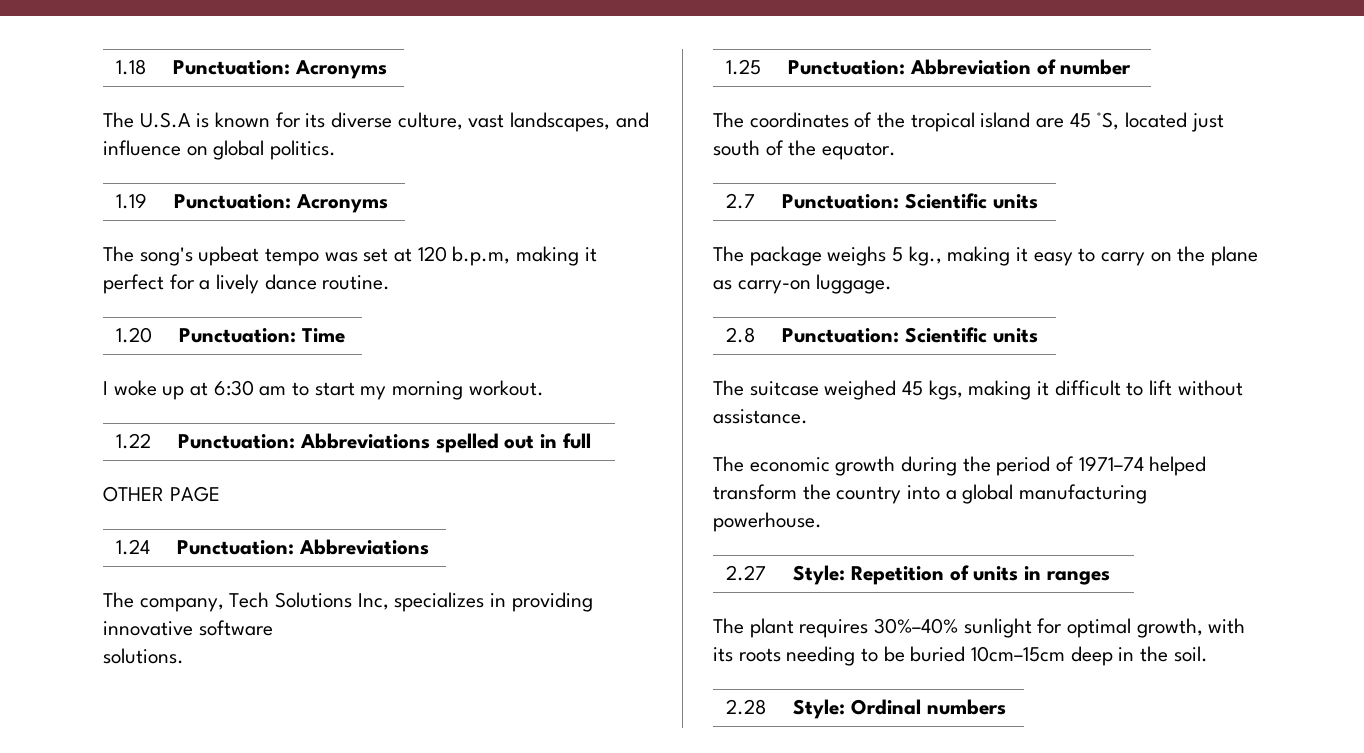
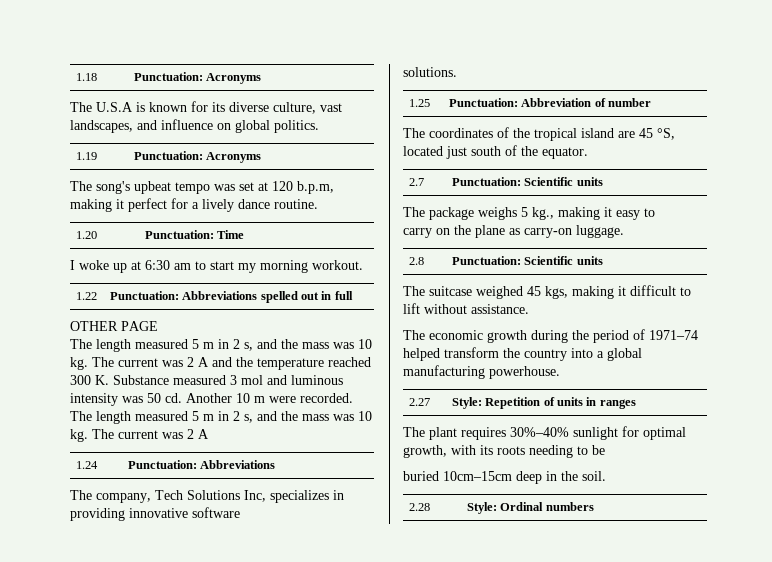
(220, 494) none -> [70,339,372,352] [70,357,371,370] [70,375,343,385] [70,393,353,406] [70,411,372,424] [70,429,209,442] // The length measured 5 m in 2 s, and the mass was 10 kg. The current was 2 A and the temperature reached 300 K. Substance measured 3 mol and luminous intensity was 50 cd. Another 10 m were recorded. The length measured 5 m in 2 s, and the mass was 10 kg. The current was 2 A
(1096, 255) none -> (655, 212) //
(905, 654) none -> (605, 450) //

